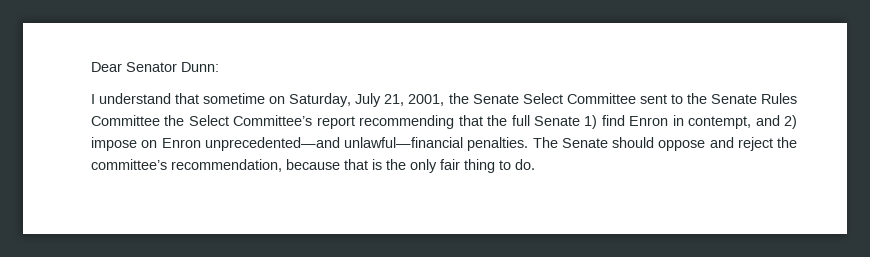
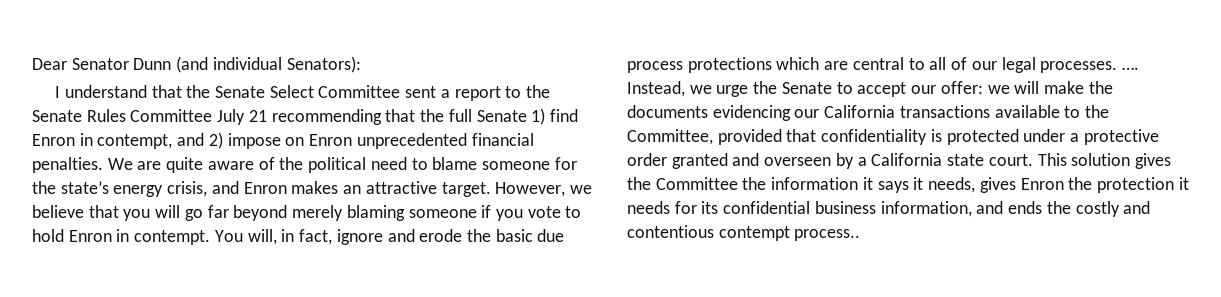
[181,62,219,72] Dunn: -> [133,56,361,73] Dunn (and individual Senators):
[203,93,445,107] sometime on Saturday, July 21, 2001, -> (182, 91) none
(667, 99) none -> [440,86,501,101] a report
[164,115,355,129] the Select Committee’s report -> [217,109,267,125] July 21
[204,137,797,151] [91,159,535,173] unprecedented—and unlawful—financial penalties. The Senate should oppose and reject the committee’s recommendation, because that is the only fair thing to do. -> [356,133,534,149] [32,157,577,173] [32,181,592,197] [32,205,582,221] [32,229,565,245] [627,57,1139,73] [627,81,1113,97] [627,105,1110,121] [627,129,1159,145] [627,153,1171,169] [627,177,1189,193] [627,201,1151,217] [627,225,861,241] unprecedented financial penalties. We are quite aware of the political need to blame someone for the state’s energy crisis, and Enron makes an attractive target. However, we believe that you will go far beyond merely blaming someone if you vote to hold Enron in contempt. You will, in fact, ignore and erode the basic due process protections which are central to all of our legal processes. …. Instead, we urge the Senate to accept our offer: we will make the documents evidencing our California transactions available to the Committee, provided that confidentiality is protected under a protective order granted and overseen by a California state court. This solution gives the Committee the information it says it needs, gives Enron the protection it needs for its confidential business information, and ends the costly and contentious contempt process..

